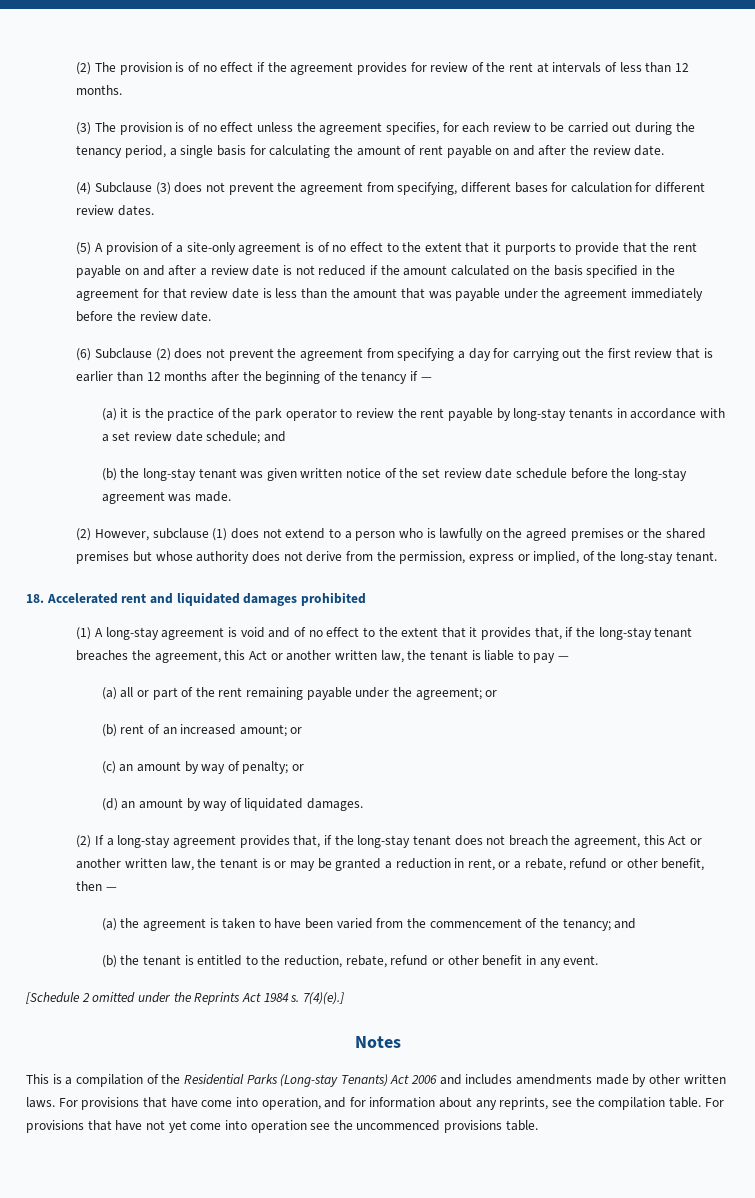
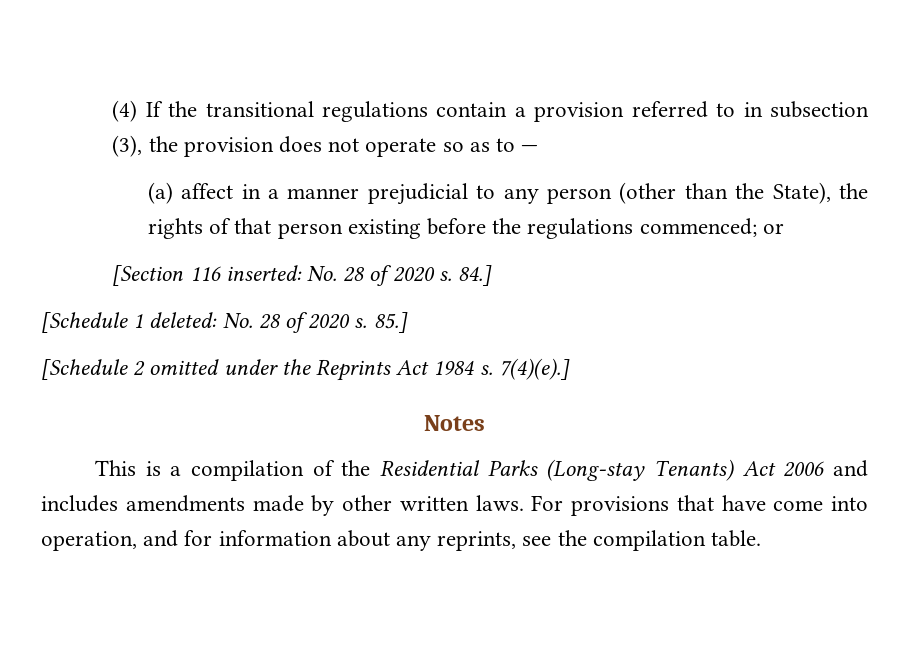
[76,62,689,75] [76,85,123,95] [76,122,695,135] [76,145,665,158] [76,182,706,195] [76,205,155,216] [76,242,697,255] [76,265,675,278] [76,288,703,301] [76,311,212,322] [76,348,713,361] [76,371,432,384] [101,408,725,421] [101,431,286,444] [101,468,687,481] [101,491,231,504] [76,528,706,541] [76,551,717,564] [26,592,366,606] [76,627,693,640] [76,650,570,663] [101,687,498,700] [101,724,303,737] [101,761,305,774] [101,798,364,811] [76,835,703,848] [76,858,705,871] [76,881,118,891] [101,918,637,931] [101,955,599,968] (2) The provision is of no effect if the agreement provides for review of the rent at intervals of less than 12 months. // (3) The provision is of no effect unless the agreement specifies, for each review to be carried out during the tenancy period, a single basis for calculating the amount of rent payable on and after the review date. // (4) Subclause (3) does not prevent the agreement from specifying, different bases for calculation for different review dates. // (5) A provision of a site-only agreement is of no effect to the extent that it purports to provide that the rent payable on and after a review date is not reduced if the amount calculated on the basis specified in the agreement for that review date is less than the amount that was payable under the agreement immediately before the review date. // (6) Subclause (2) does not prevent the agreement from specifying a day for carrying out the first review that is earlier than 12 months after the beginning of the tenancy if — // (a) it is the practice of the park operator to review the rent payable by long-stay tenants in accordance with a set review date schedule; and // (b) the long-stay tenant was given written notice of the set review date schedule before the long-stay agreement was made. // (2) However, subclause (1) does not extend to a person who is lawfully on the agreed premises or the shared premises but whose authority does not derive from the permission, express or implied, of the long-stay tenant. // 18. Accelerated rent and liquidated damages prohibited // (1) A long-stay agreement is void and of no effect to the extent that it provides that, if the long-stay tenant breaches the agreement, this Act or another written law, the tenant is liable to pay — // (a) all or part of the rent remaining payable under the agreement; or // (b) rent of an increased amount; or // (c) an amount by way of penalty; or // (d) an amount by way of liquidated damages. // (2) If a long-stay agreement provides that, if the long-stay tenant does not breach the agreement, this Act or another written law, the tenant is or may be granted a reduction in rent, or a rebate, refund or other benefit, then — // (a) the agreement is taken to have been varied from the commencement of the tenancy; and // (b) the tenant is entitled to the reduction, rebate, refund or other benefit in any event. -> [112,100,869,122] [112,135,539,157] [147,182,868,205] [147,218,784,239] [112,265,492,286] [41,312,408,333] (4) If the transitional regulations contain a provision referred to in subsection (3), the provision does not operate so as to — // (a) affect in a manner prejudicial to any person (other than the State), the rights of that person existing before the regulations commenced; or // [Section 116 inserted: No. 28 of 2020 s. 84.] // [Schedule 1 deleted: No. 28 of 2020 s. 85.]
[704,1098,724,1107] [26,1120,538,1133] For provisions that have not yet come into operation see the uncommenced provisions table. -> (762, 538) none

